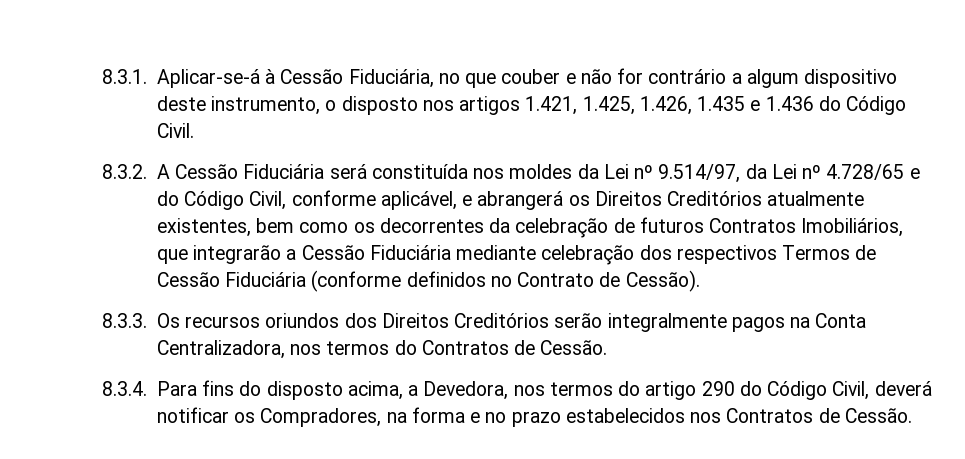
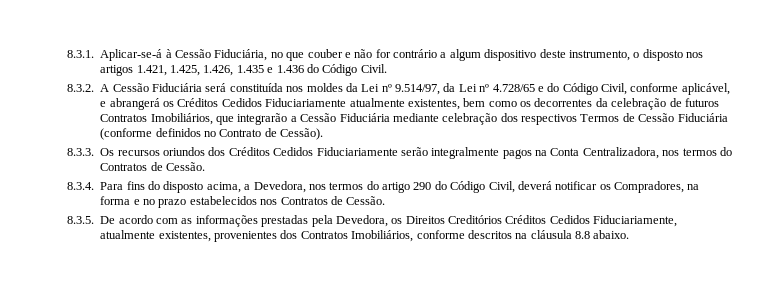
[594,191,763,206] Direitos Creditórios -> [177,98,347,107] Créditos Cedidos Fiduciariamente
[381,313,550,328] Direitos Creditórios -> [228,147,398,156] Créditos Cedidos Fiduciariamente
(912, 415) none -> [67,215,678,227] [100,230,630,242] // 8.3.5. De acordo com as informações prestadas pela Devedora, os Direitos Creditórios Créditos Cedidos Fiduciariamente, atualmente existentes, provenientes dos Contratos Imobiliários, conforme descritos na cláusula 8.8 abaixo.

